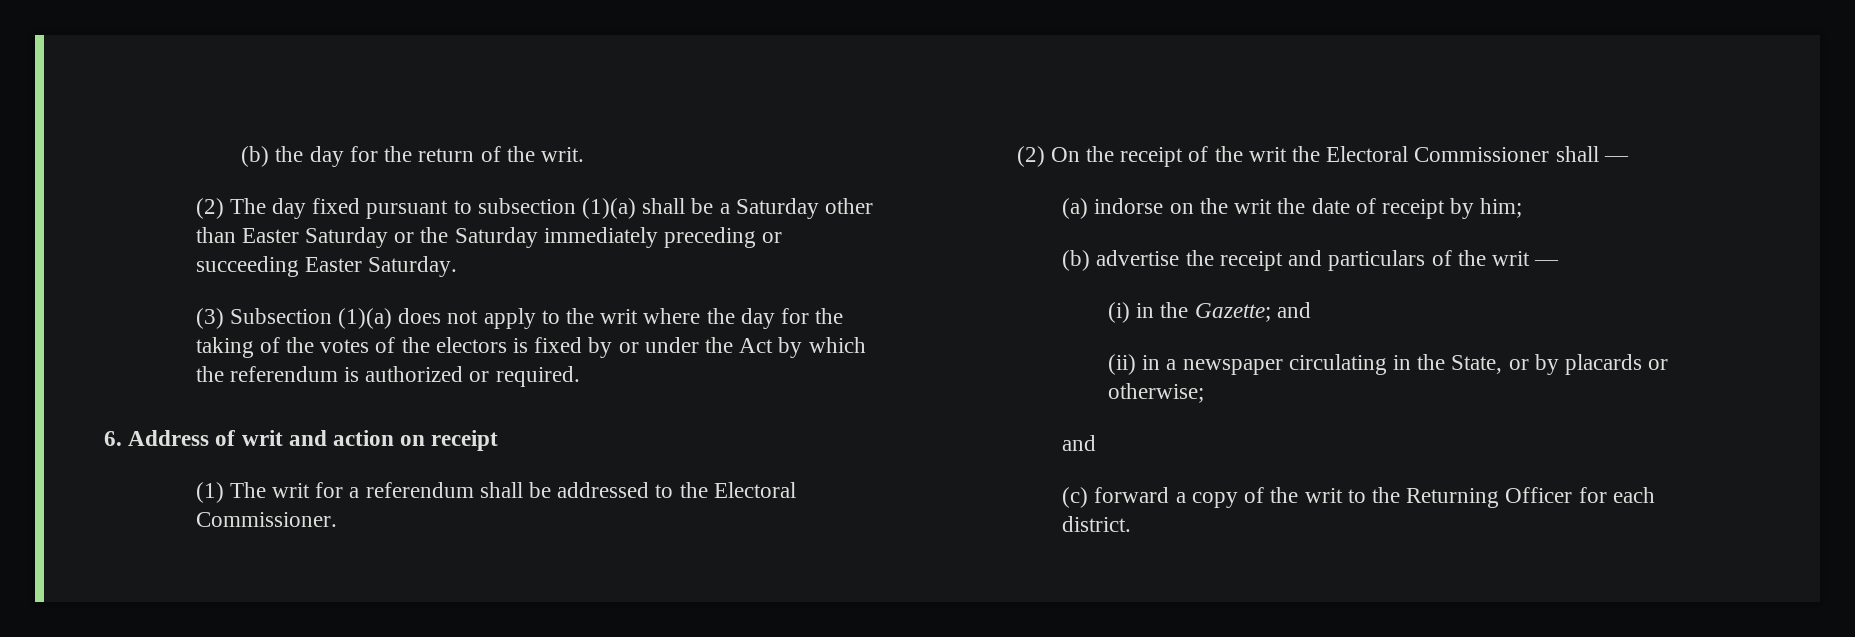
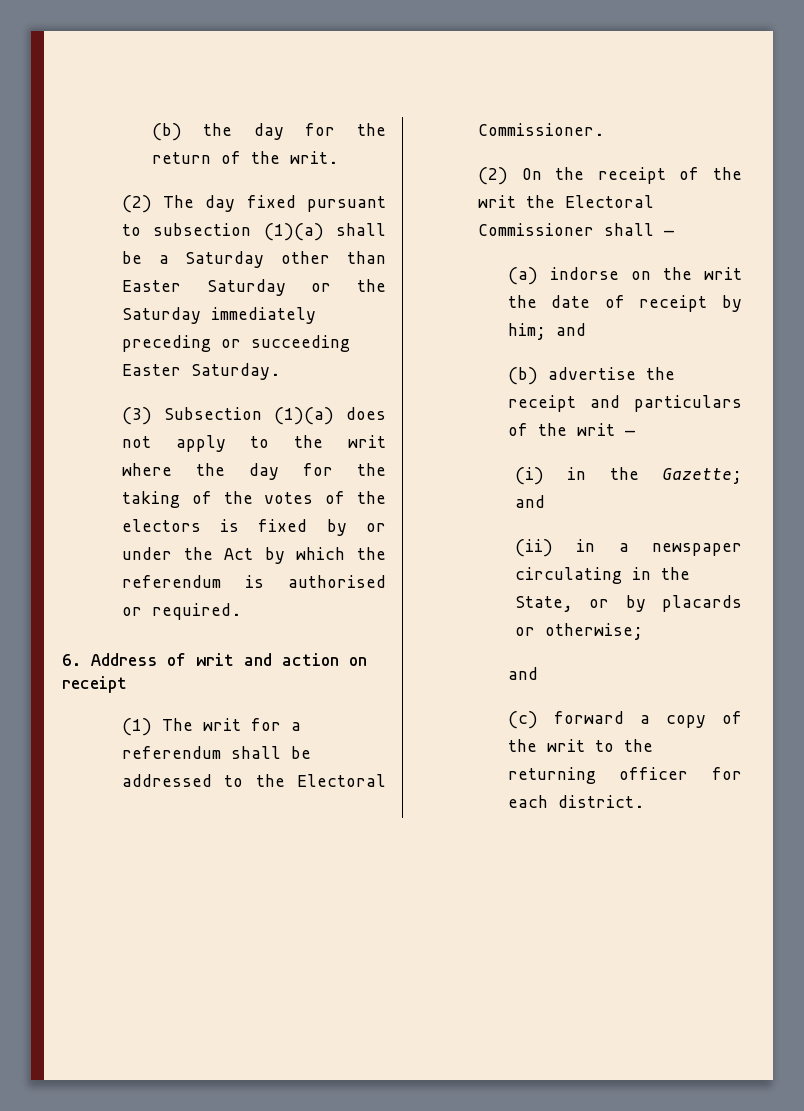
[365,366,464,382] authorized -> [288,575,386,588] authorised
(1523, 208) none -> [555,323,586,336] and
[1406,487,1573,508] Returning Officer -> [507,767,689,784] returning officer

